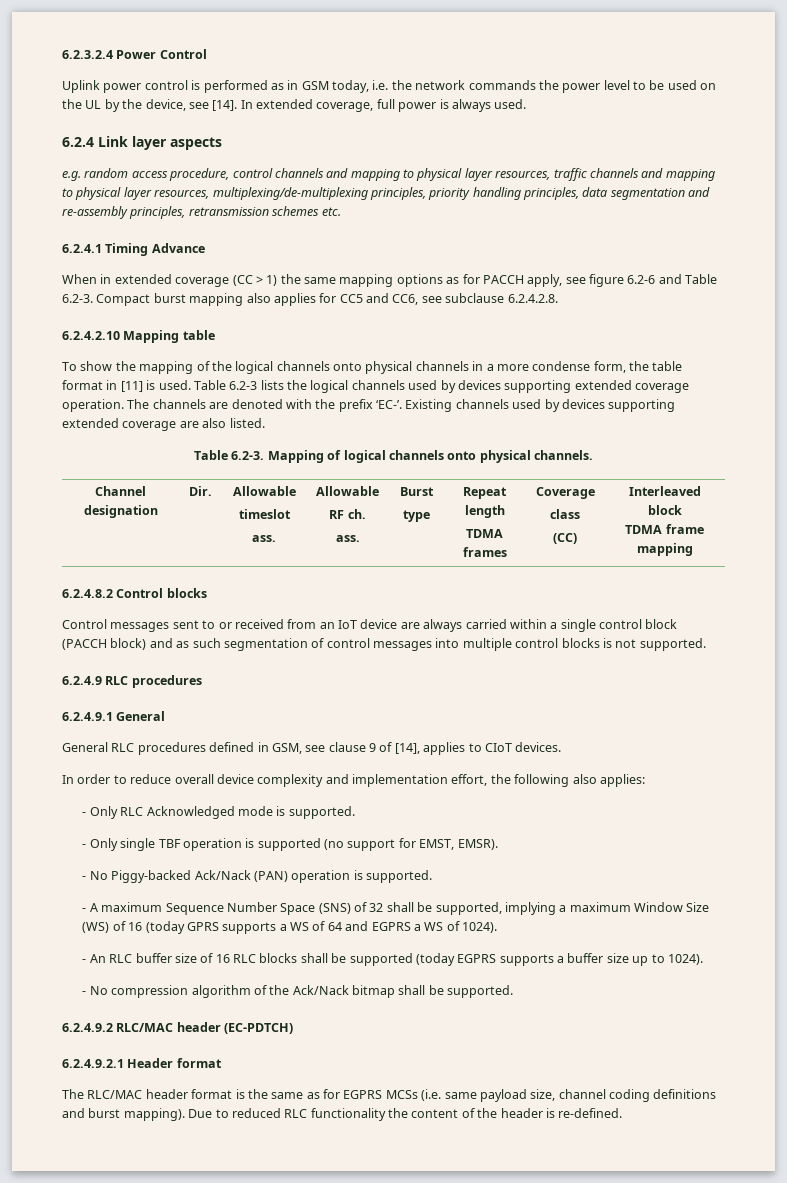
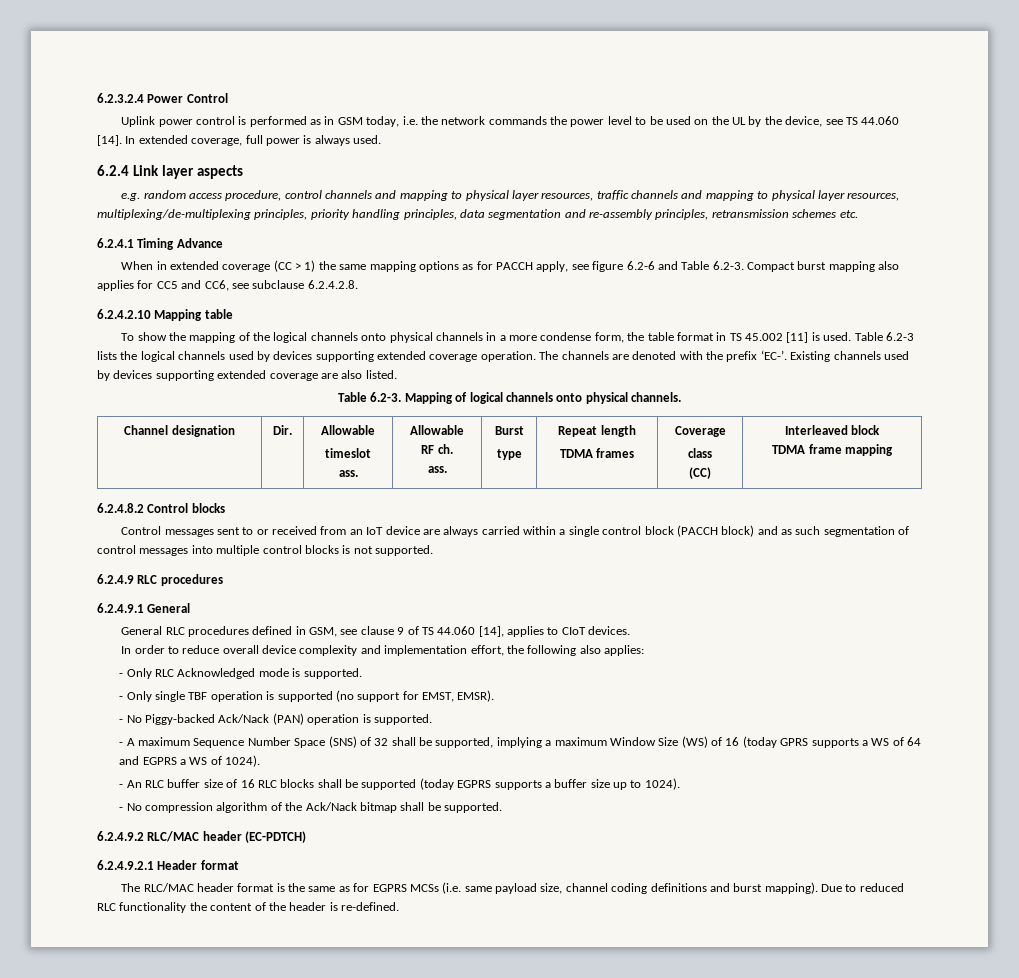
(209, 105) none -> [845,116,900,125] TS 44.060
(118, 385) none -> [729,333,784,341] TS 45.002
(393, 747) none -> [421,626,476,635] TS 44.060

